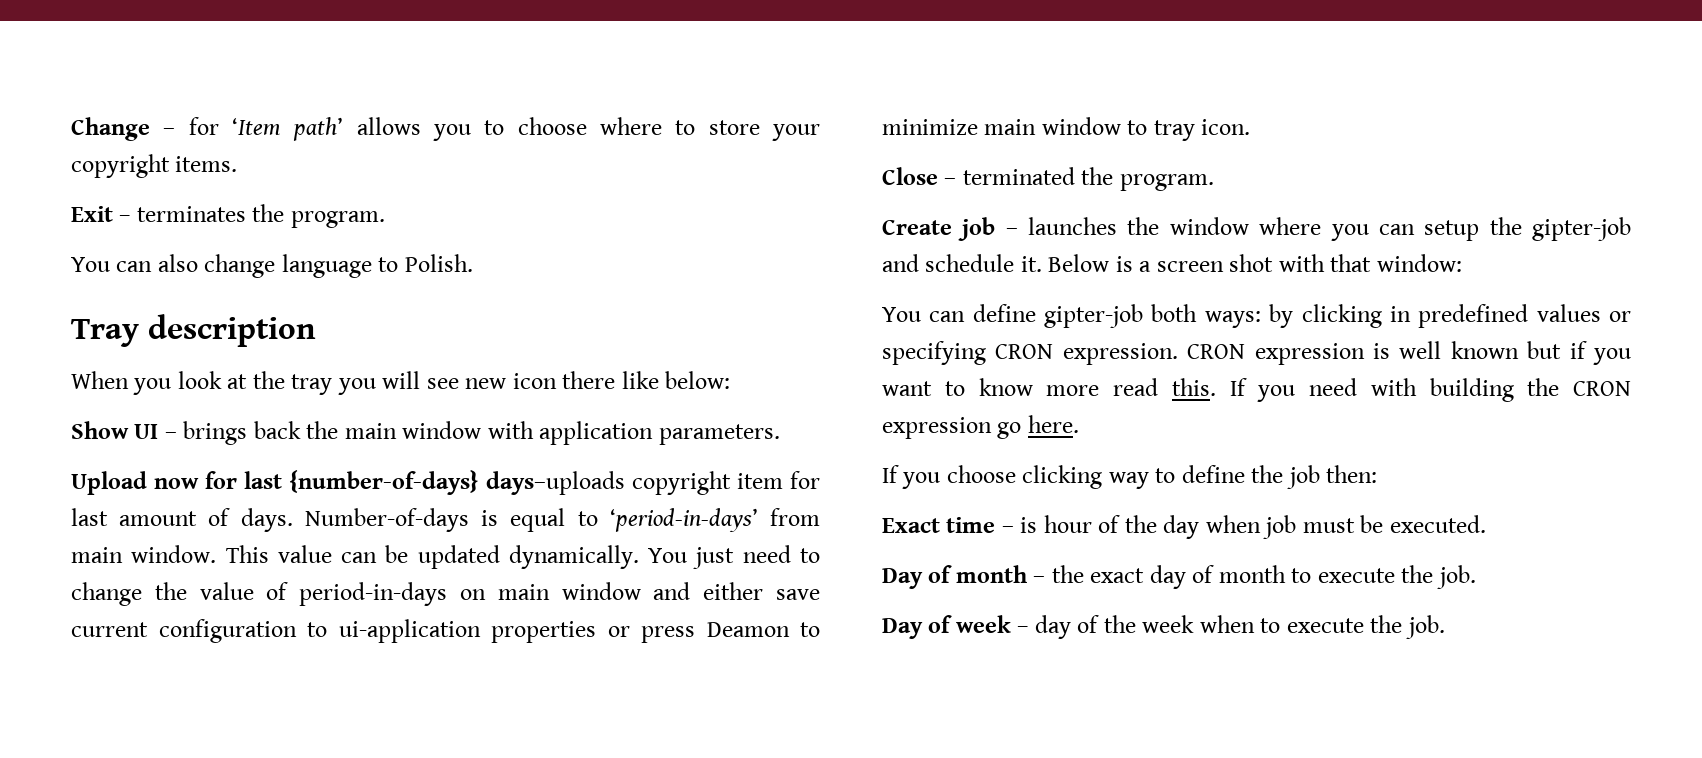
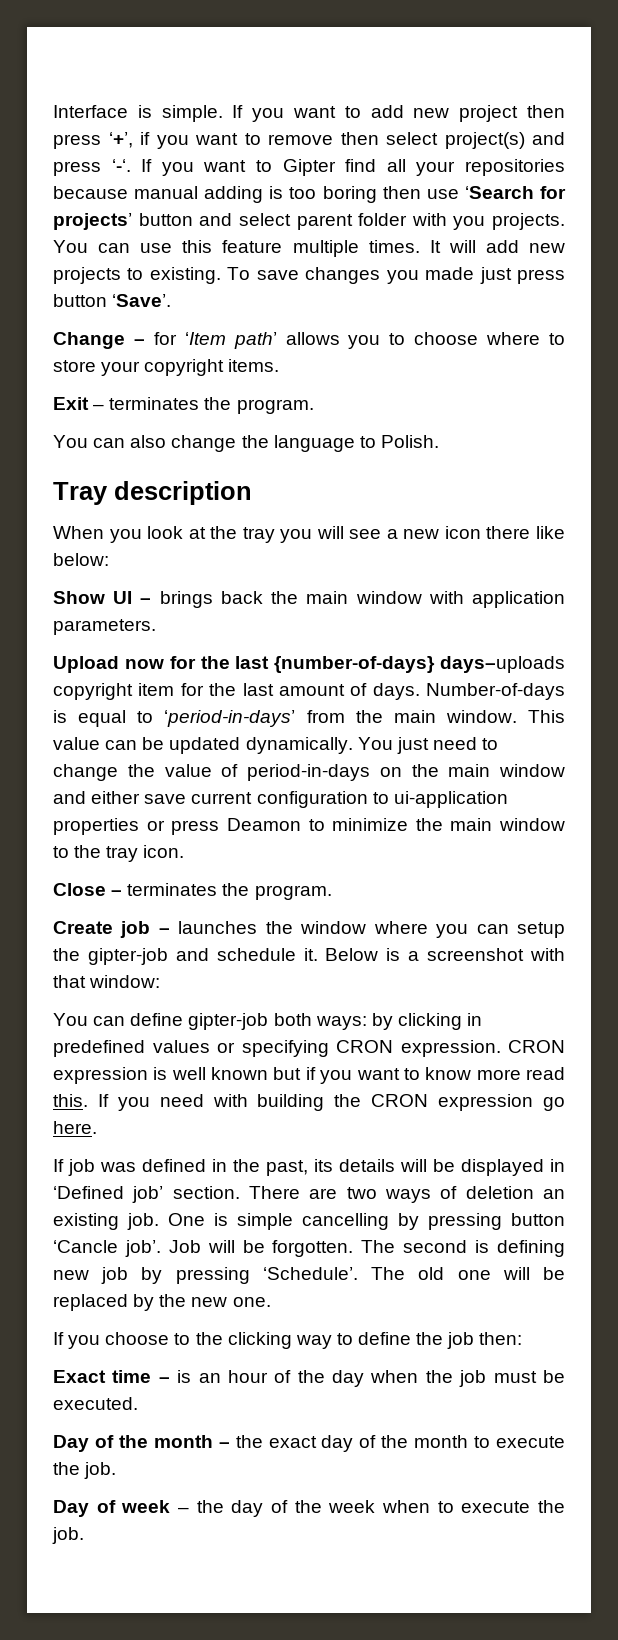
(71, 129) none -> [53,105,565,122] [53,132,565,149] [53,159,565,176] [53,186,566,203] [53,213,565,230] [53,240,566,257] [53,267,566,284] [53,294,172,307] Interface is simple. If you want to add new project then press ‘+’, if you want to remove then select project(s) and press ‘-‘. If you want to Gipter find all your repositories because manual adding is too boring then use ‘Search for projects’ button and select parent folder with you projects. You can use this feature multiple times. It will add new projects to existing. To save changes you made just press button ‘Save’. //
(276, 266) none -> [241,435,269,448] the
(459, 383) none -> [386,529,398,539] a
(237, 480) none -> [200,656,230,669] the
(820, 480) none -> [209,683,237,696] the
(820, 517) none -> [355,710,383,723] the
(486, 594) none -> [411,764,439,777] the
(978, 127) none -> [415,818,443,831] the
(1148, 127) none -> [74,845,102,858] the
[962,167,1075,185] terminated -> [127,883,218,896] terminates
[1156,254,1274,272] screen shot -> [427,948,525,961] screenshot
(1079, 424) none -> [53,1159,565,1176] [53,1186,565,1203] [53,1213,565,1230] [53,1240,566,1257] [53,1267,565,1284] [53,1294,271,1311] // If job was defined in the past, its details will be displayed in ‘Defined job’ section. There are two ways of deletion an existing job. One is simple cancelling by pressing button ‘Cancle job’. Job will be forgotten. The second is defining new job by pressing ‘Schedule’. The old one will be replaced by the new one.
(1016, 474) none -> [174,1332,223,1345] to the
(1038, 525) none -> [198,1373,221,1383] an
(1261, 524) none -> [425,1370,453,1383] the
(953, 574) none -> [118,1435,148,1448] the
(1215, 574) none -> [381,1435,409,1448] the
(1029, 629) none -> [196,1500,224,1513] the

